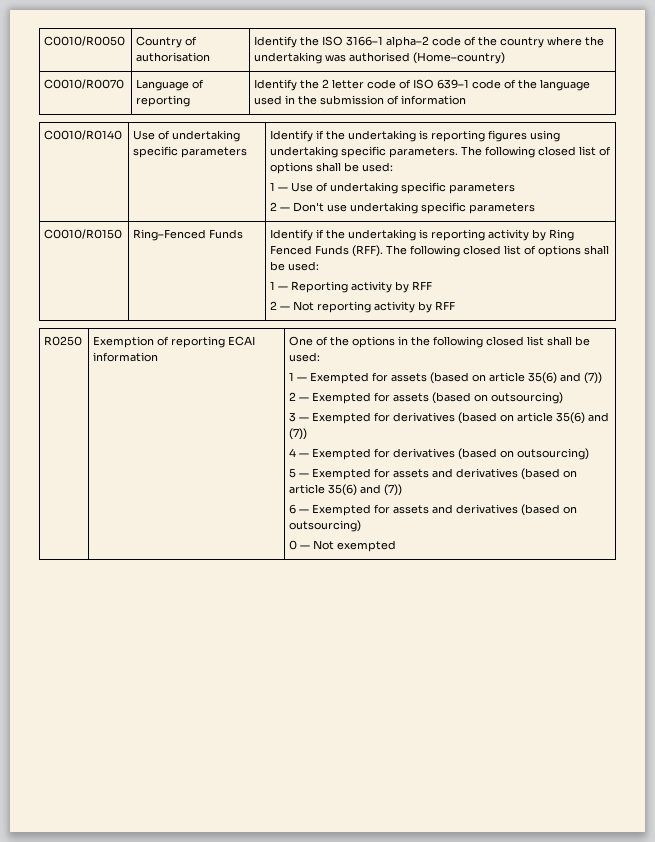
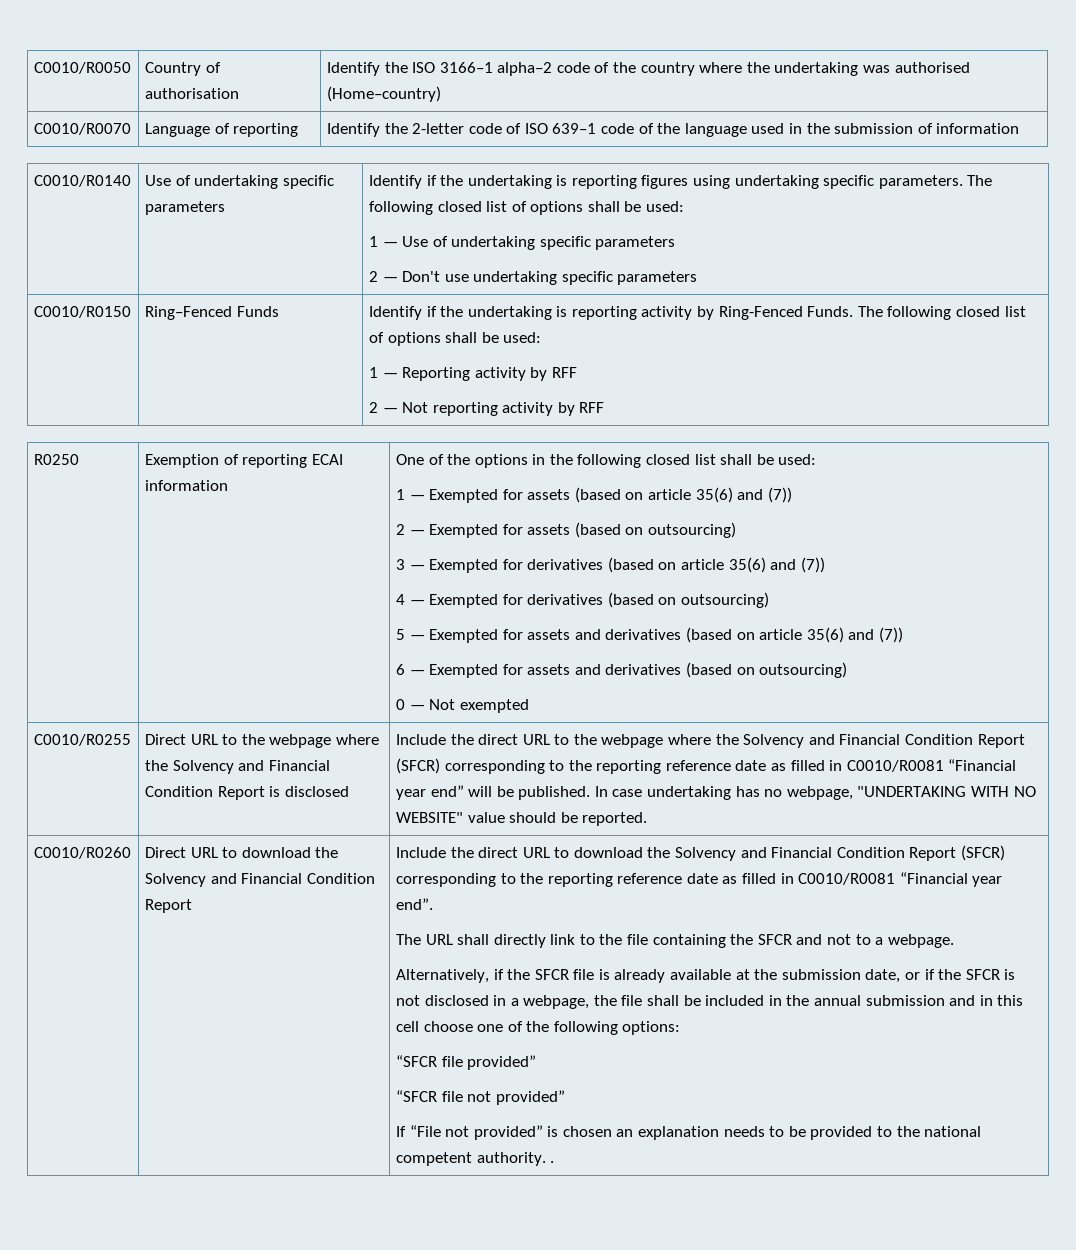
[322,79,365,89] 2 letter -> [412,123,465,134] 2-letter
[549,229,575,241] [270,245,384,257] Ring Fenced Funds (RFF). -> [718,306,854,320] Ring-Fenced Funds.
(397, 546) none -> [33,734,131,746] [144,734,379,748] [144,760,330,774] [144,786,349,800] [395,734,1025,748] [395,758,1017,774] [395,785,1036,800] [395,812,648,826] [33,847,131,859] [144,847,339,858] [144,873,375,887] [144,899,192,913] [395,845,1006,861] [395,872,1003,887] [395,898,433,910] [395,934,954,948] [395,969,1016,983] [395,995,1024,1009] [395,1021,681,1035] [395,1055,537,1070] [395,1090,565,1105] [395,1125,982,1140] [395,1152,555,1166] // C0010/R0255 | Direct URL to the webpage where the Solvency and Financial Condition Report is disclosed | Include the direct URL to the webpage where the Solvency and Financial Condition Report (SFCR) corresponding to the reporting reference date as filled in C0010/R0081 “Financial year end” will be published. In case undertaking has no webpage, "UNDERTAKING WITH NO WEBSITE" value should be reported. // C0010/R0260 | Direct URL to download the Solvency and Financial Condition Report | Include the direct URL to download the Solvency and Financial Condition Report (SFCR) corresponding to the reporting reference date as filled in C0010/R0081 “Financial year end”. // The URL shall directly link to the file containing the SFCR and not to a webpage. // Alternatively, if the SFCR file is already available at the submission date, or if the SFCR is not disclosed in a webpage, the file shall be included in the annual submission and in this cell choose one of the following options: // “SFCR file provided” // “SFCR file not provided” // If “File not provided” is chosen an explanation needs to be provided to the national competent authority. .

